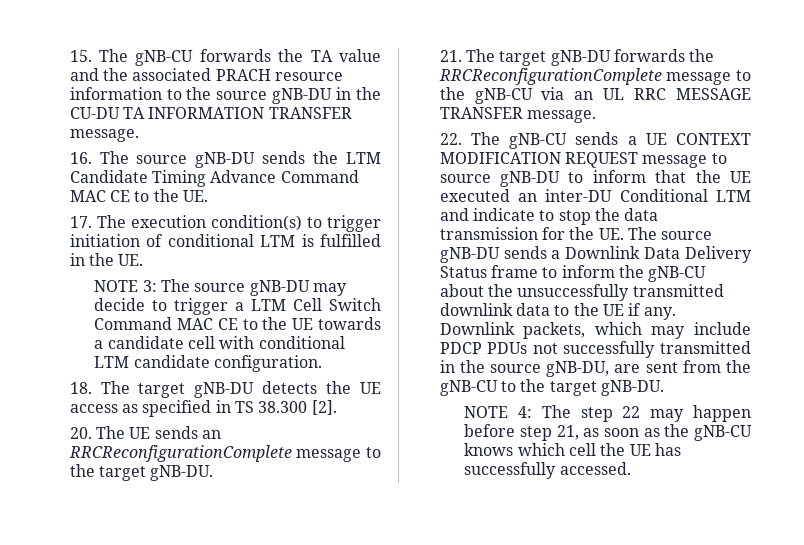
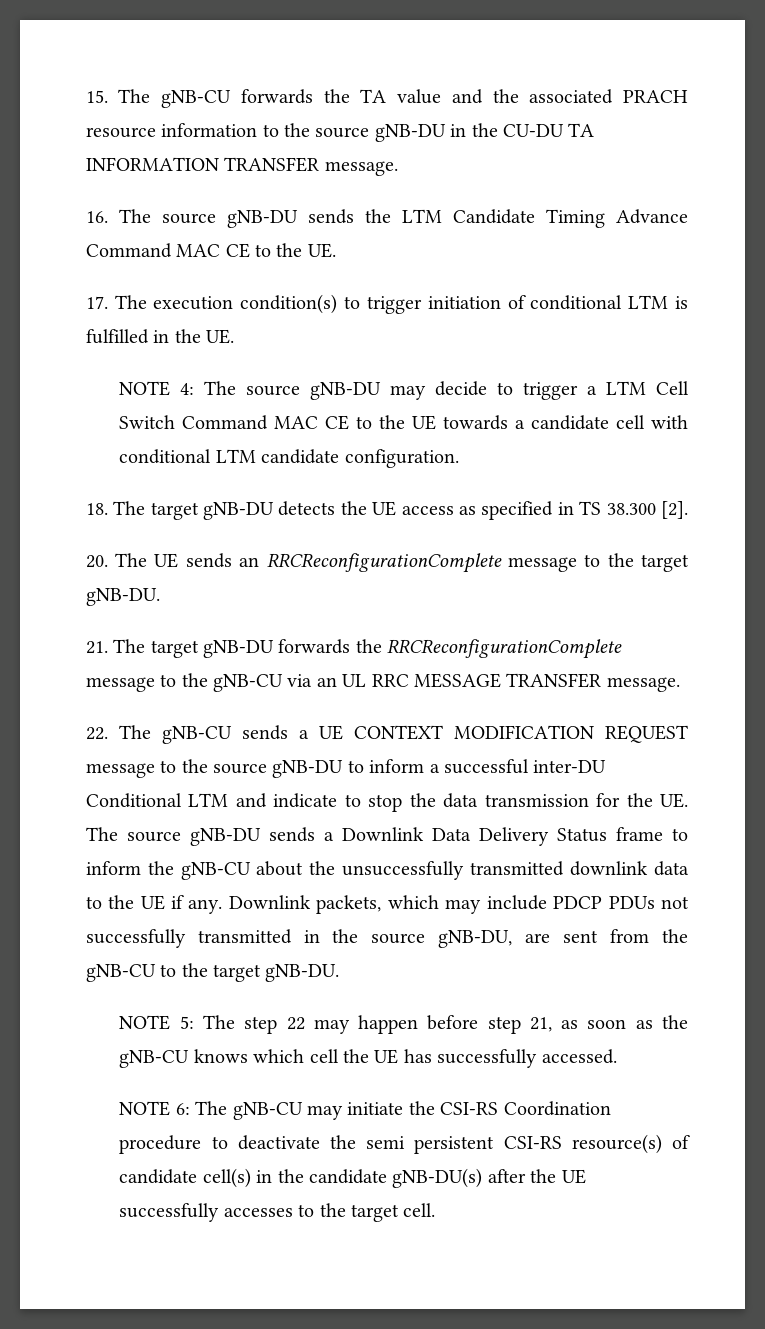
[142,280,157,292] 3: -> [180,383,195,395] 4:
(727, 158) none -> [181,759,208,773] the
[655,170,751,183] [439,189,538,202] that the UE executed an -> [429,759,529,774] a successful
[518,406,533,418] 4: -> [179,1016,194,1029] 5:
(631, 468) none -> [119,1101,611,1120] [119,1134,690,1154] [119,1168,586,1188] [119,1203,436,1222] // NOTE 6: The gNB-CU may initiate the CSI-RS Coordination procedure to deactivate the semi persistent CSI-RS resource(s) of candidate cell(s) in the candidate gNB-DU(s) after the UE successfully accesses to the target cell.

